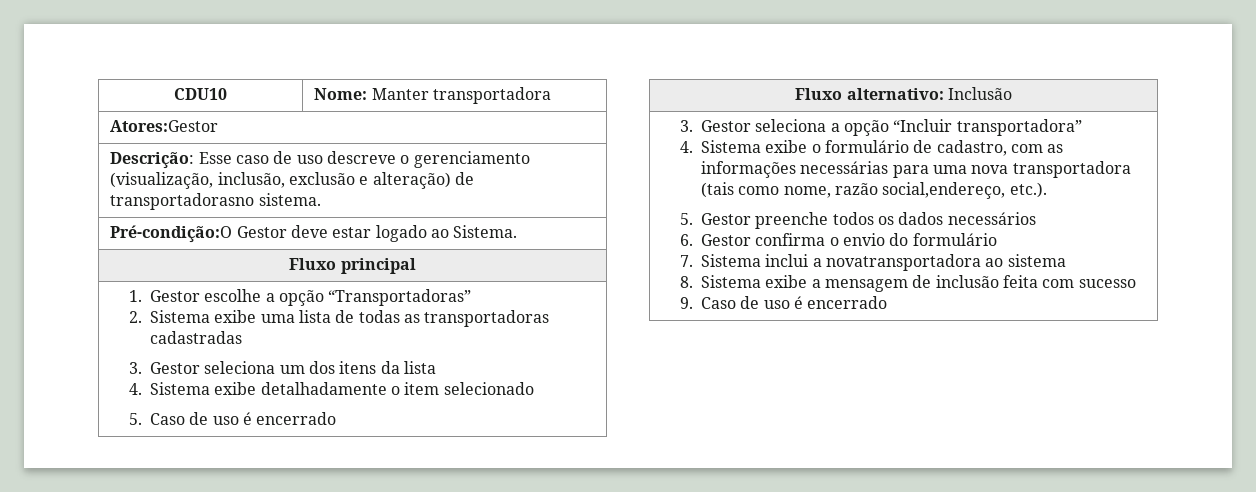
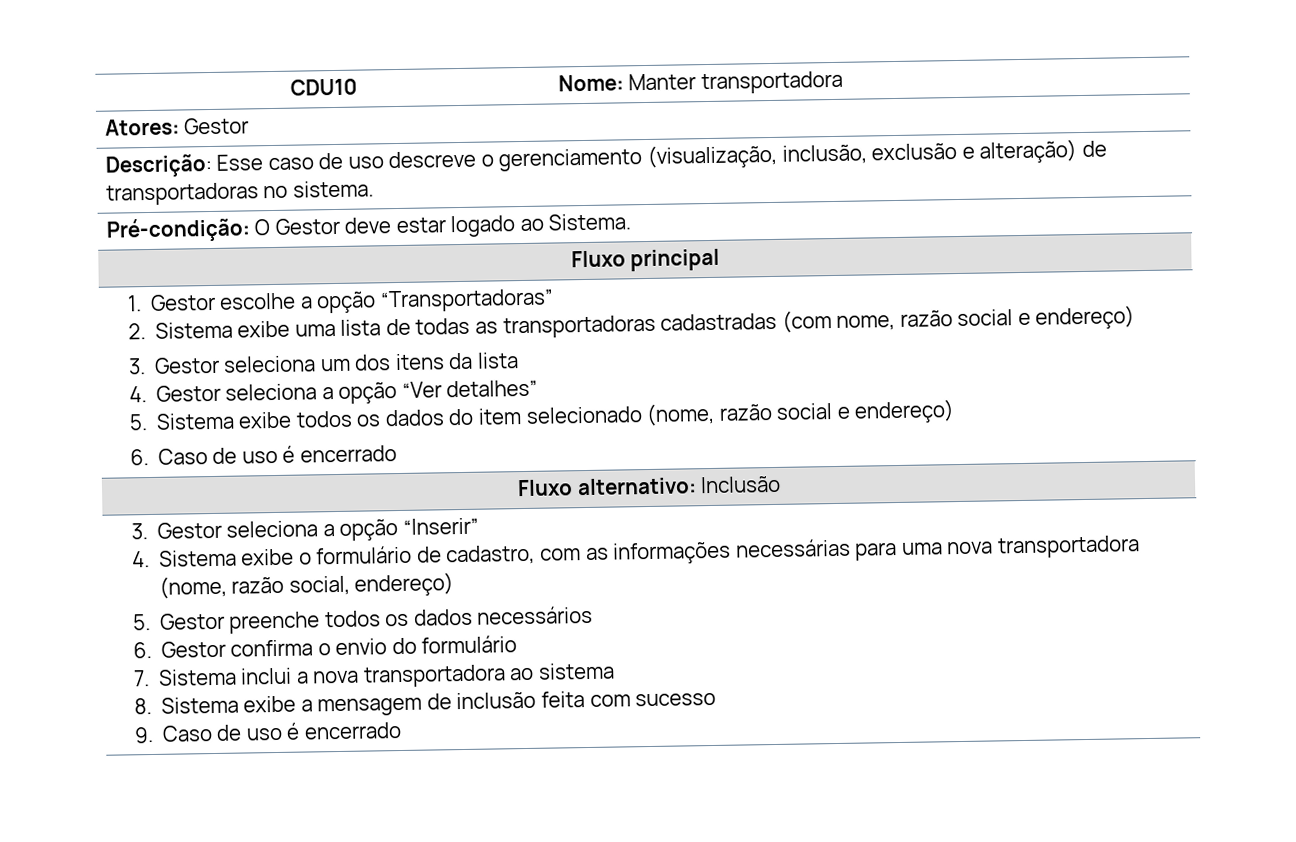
[110,120,219,132] Atores:Gestor -> [104,117,250,136] Atores: Gestor
[110,193,255,210] transportadorasno -> [105,182,289,206] transportadoras no
[110,225,233,243] Pré-condição:O -> [105,217,271,243] Pré-condição: O
(243, 337) none -> [781,305,1136,333] (com nome, razão social e endereço)
[150,382,534,395] [129,413,143,425] Sistema exibe detalhadamente o item selecionado // 5. -> [155,379,539,404] [128,399,956,431] [129,449,149,466] Gestor seleciona a opção “Ver detalhes” // 5. Sistema exibe todos os dados do item selecionado (nome, razão social e endereço) // 6.
[893,119,1082,136] “Incluir transportadora” -> [402,517,479,535] “Inserir”
[701,182,1047,199] (tais como nome, razão social,endereço, etc.). -> [158,572,455,599] (nome, razão social, endereço)
[826,254,982,271] novatransportadora -> [312,664,506,688] nova transportadora

